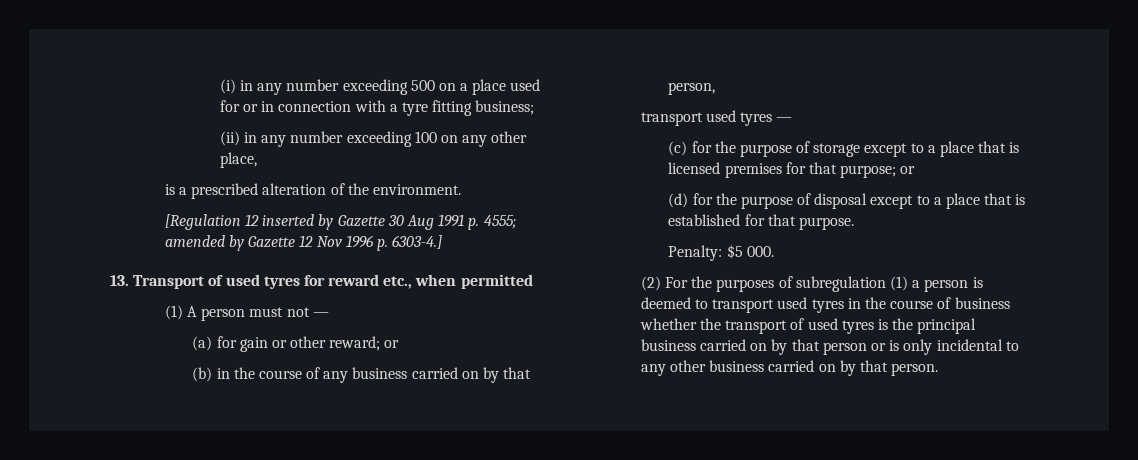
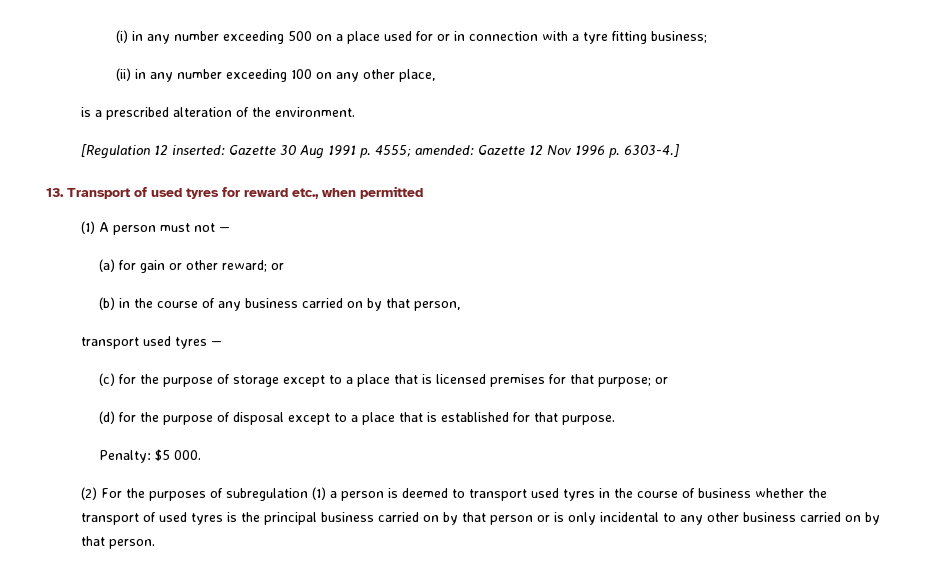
[262,214,334,230] inserted by -> [172,145,226,156] inserted:
[164,235,245,251] amended by -> [415,145,475,156] amended:

